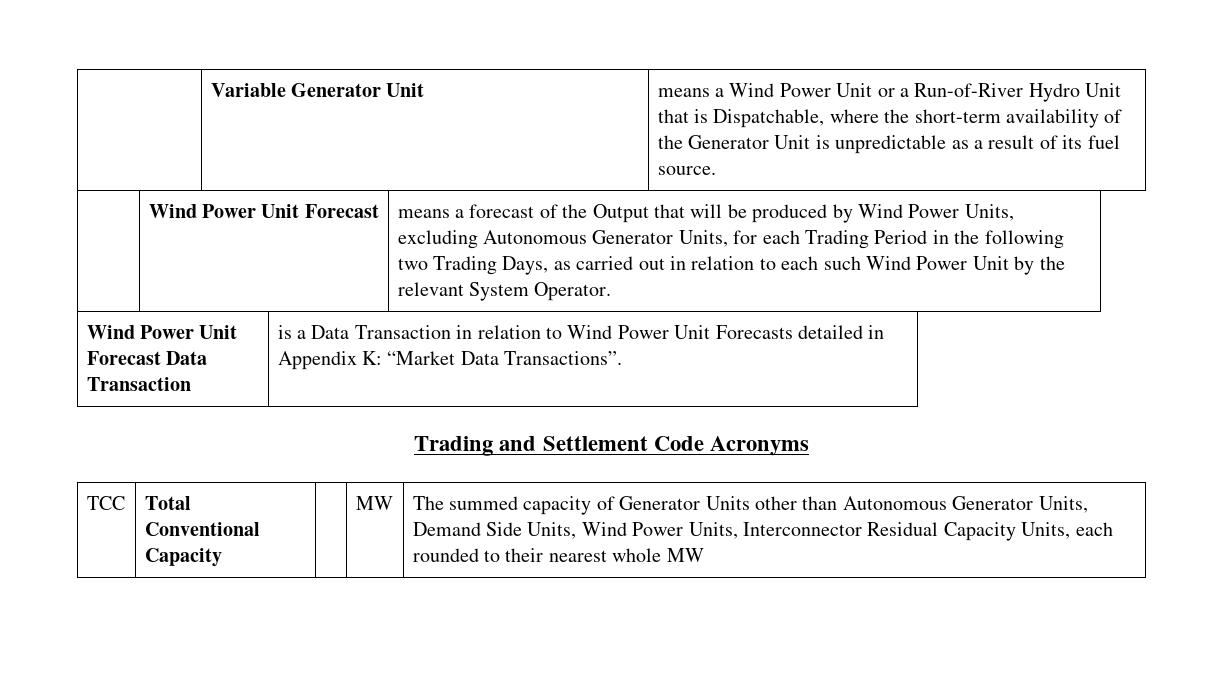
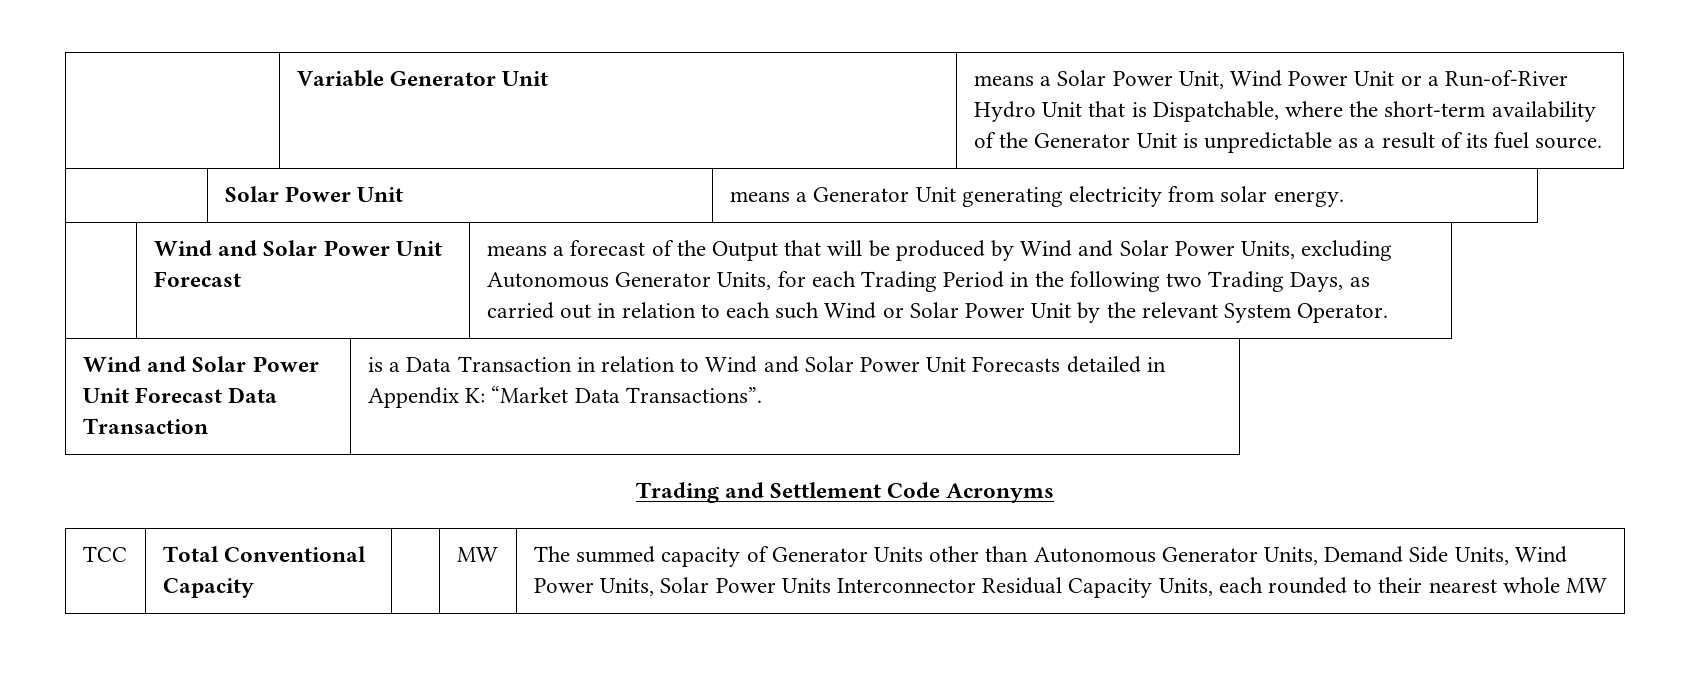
(724, 92) none -> [1057,70,1224,89] Solar Power Unit,
[148,204,197,218] // | Wind -> [224,186,404,202] [729,186,1344,207] [153,240,318,256] // | Solar Power Unit | means a Generator Unit generating electricity from solar energy. // | Wind and Solar
(903, 211) none -> [1078,240,1169,257] and Solar
(911, 263) none -> [882,302,959,318] or Solar
(135, 332) none -> [147,356,247,372] and Solar
(613, 332) none -> [763,356,854,373] and Solar
(738, 530) none -> [660,577,831,593] Solar Power Units

